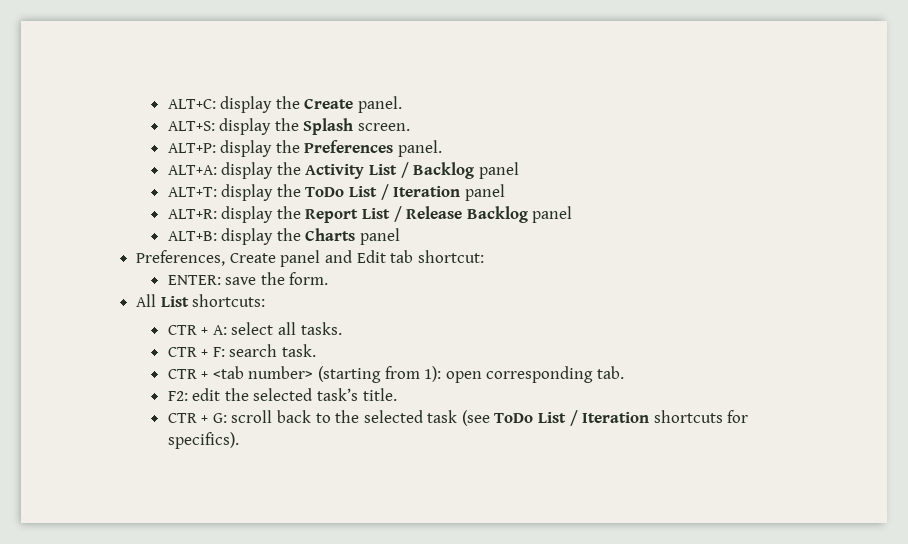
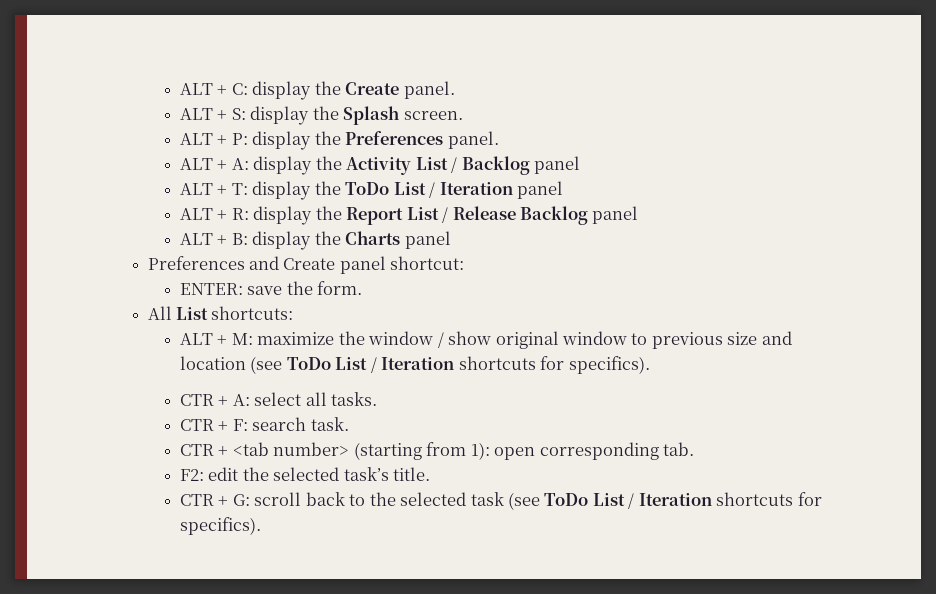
[167,99,216,109] ALT+C: -> [179,83,248,95] ALT + C:
[167,121,215,131] ALT+S: -> [179,108,246,120] ALT + S:
[167,143,216,153] ALT+P: -> [179,133,248,145] ALT + P:
[167,165,217,175] ALT+A: -> [179,158,249,170] ALT + A:
[167,187,217,197] ALT+T: -> [179,183,248,195] ALT + T:
[167,209,217,219] ALT+R: -> [179,208,249,220] ALT + R:
[167,231,217,241] ALT+B: -> [179,233,248,245] ALT + B:
[136,250,414,267] Preferences, Create panel and Edit tab -> [147,256,386,274] Preferences and Create panel
(266, 300) none -> [179,331,792,349] [179,356,650,374] // ALT + M: maximize the window / show original window to previous size and location (see ToDo List / Iteration shortcuts for specifics).

